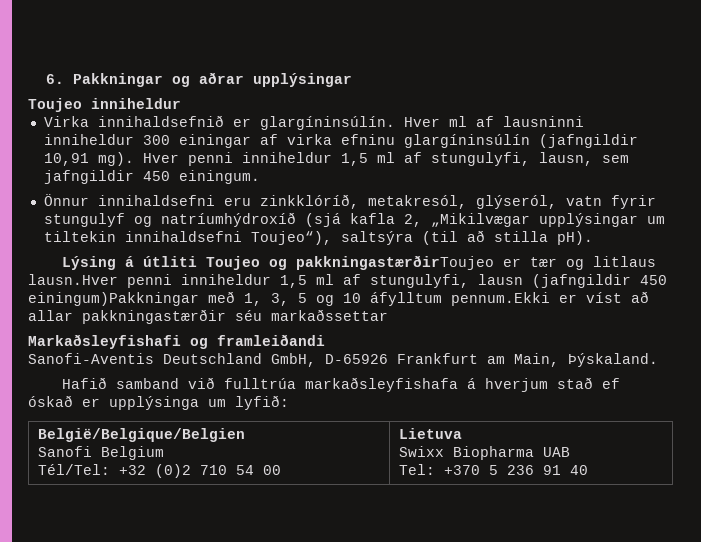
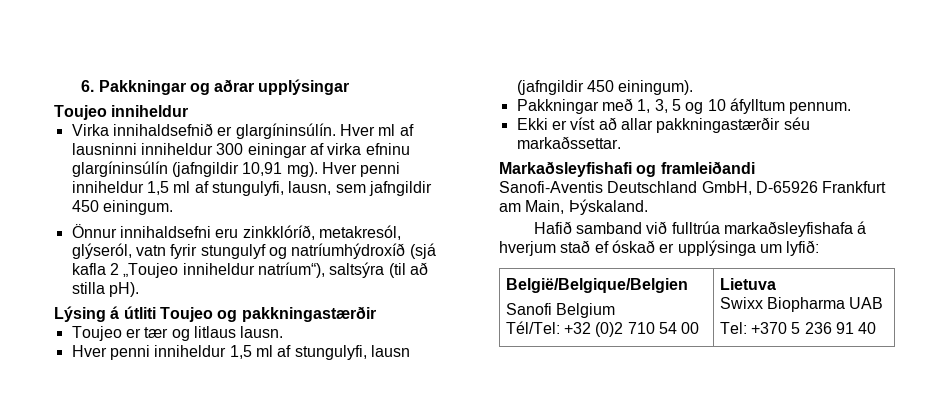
[403,213,665,227] [43,231,332,245] 2, „Mikilvægar upplýsingar um tiltekin innihaldsefni Toujeo“), -> [109,262,325,278] 2 „Toujeo inniheldur natríum“),
[296,255,495,270] pakkningastærðirToujeo -> [241,306,376,322] [71,326,122,341] pakkningastærðir // Toujeo
[28,274,118,285] lausn.Hver -> [240,326,284,338] [71,345,107,357] lausn. // Hver
[28,292,199,306] einingum)Pakkningar -> [618,80,694,95] [516,99,599,114] einingum). // Pakkningar
[451,292,550,306] pennum.Ekki -> [789,102,852,114] [516,118,548,130] pennum. // Ekki
[271,309,388,321] markaðssettar -> [516,136,621,149] markaðssettar.

